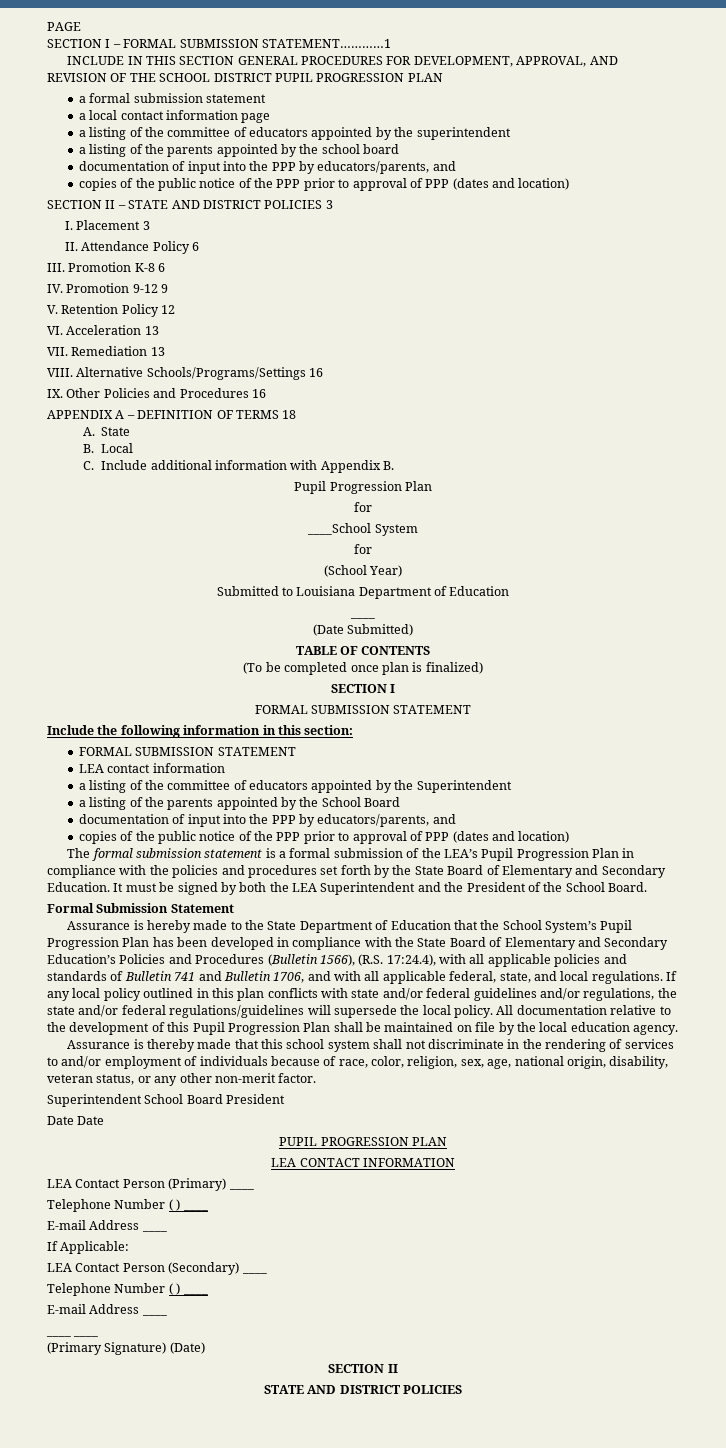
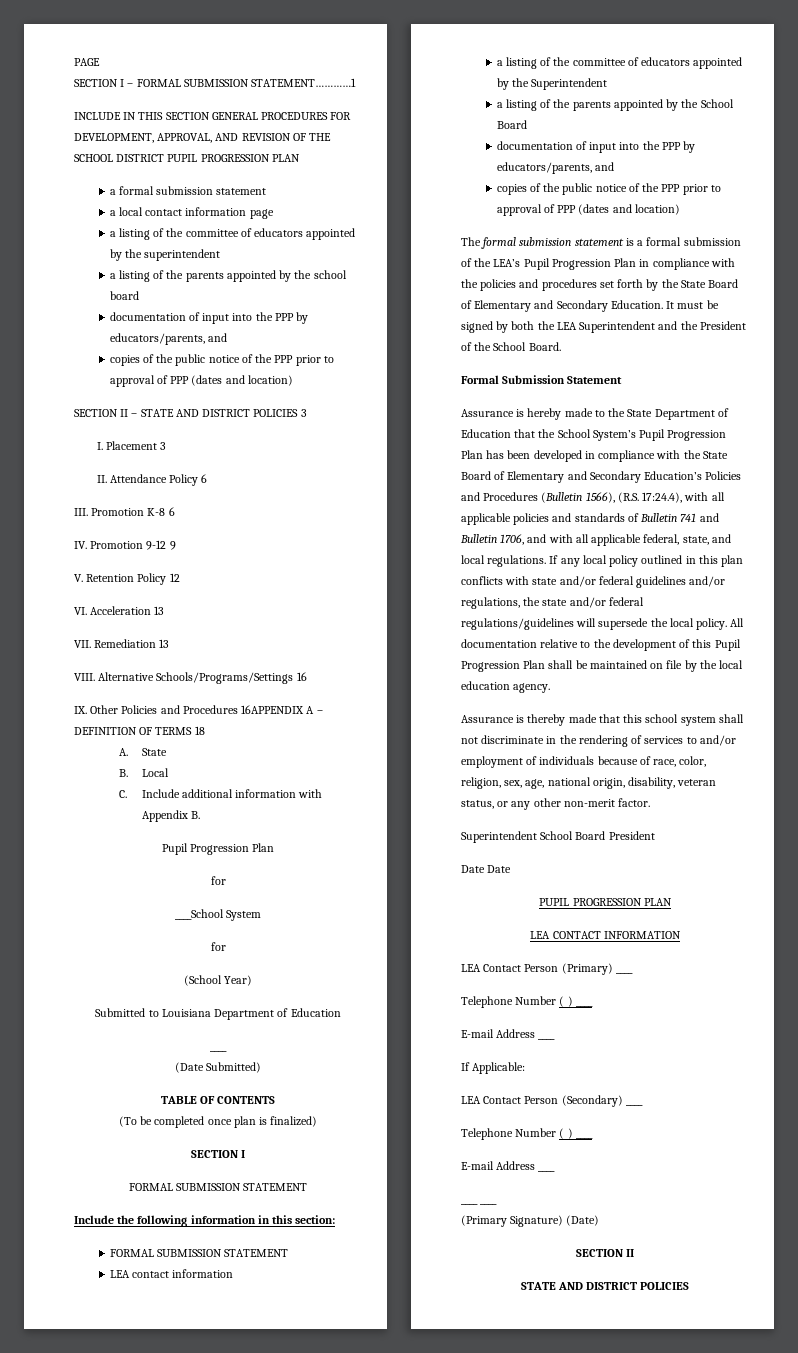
[251,389,266,398] [47,410,113,419] 16 // APPENDIX -> [241,705,305,714] 16APPENDIX

